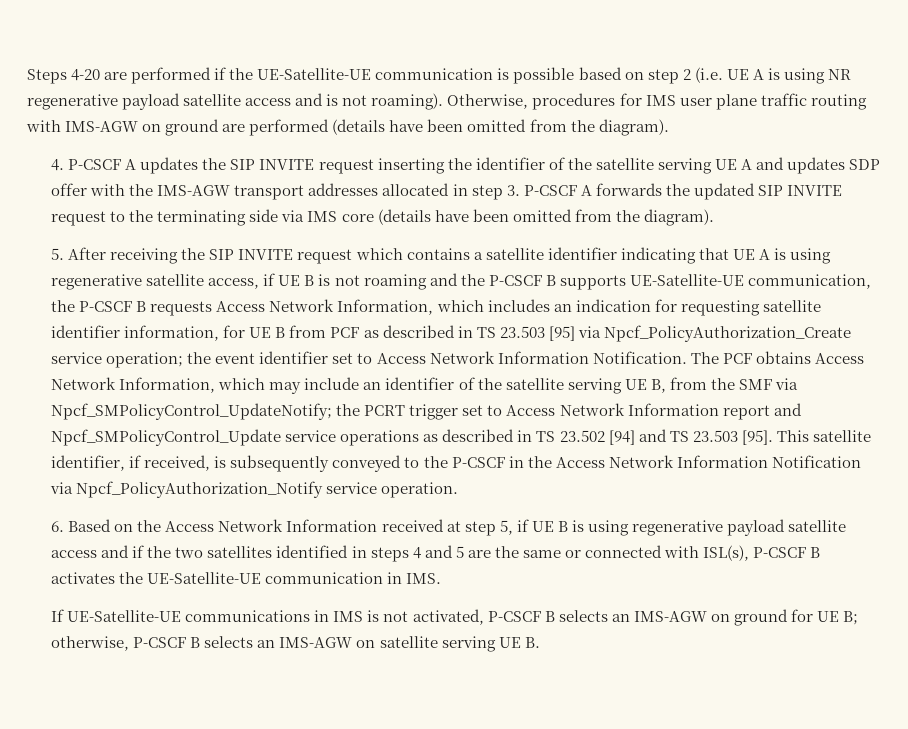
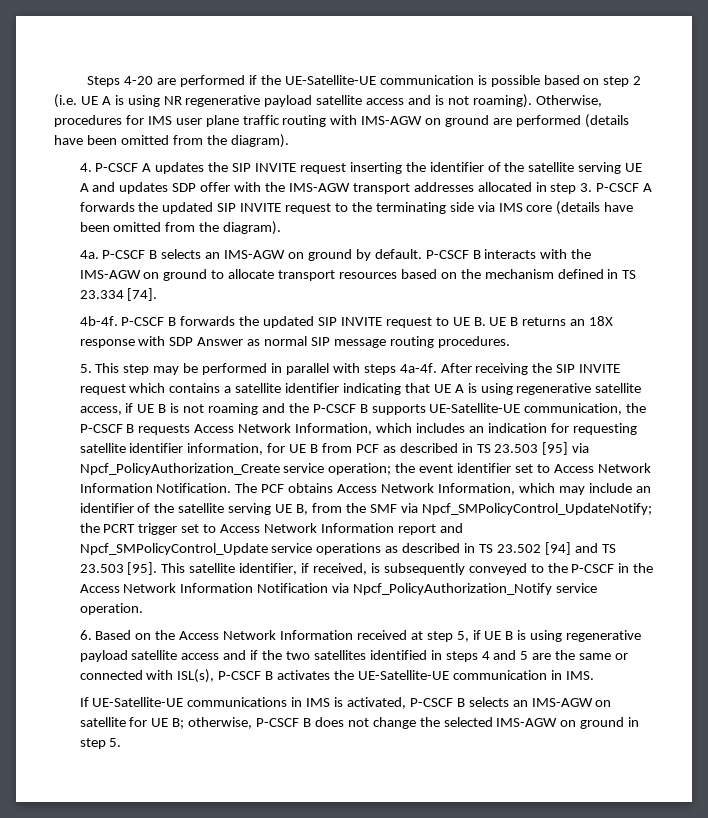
[51,248,65,260] 5. -> [79,249,592,261] [79,269,637,281] [79,288,158,301] [79,316,614,328] [79,336,510,348] [79,363,437,375] 4a. P-CSCF B selects an IMS-AGW on ground by default. P-CSCF B interacts with the IMS-AGW on ground to allocate transport resources based on the mechanism defined in TS 23.334 [74]. // 4b-4f. P-CSCF B forwards the updated SIP INVITE request to UE B. UE B returns an 18X response with SDP Answer as normal SIP message routing procedures. // 5. This step may be performed in parallel with steps 4a-4f.
[383,611,409,622] not -> (344, 702) none
[733,609,788,626] ground -> [79,717,126,727] satellite
[204,636,540,652] selects an IMS-AGW on satellite serving UE B. -> [314,717,640,729] [79,738,122,749] does not change the selected IMS-AGW on ground in step 5.

